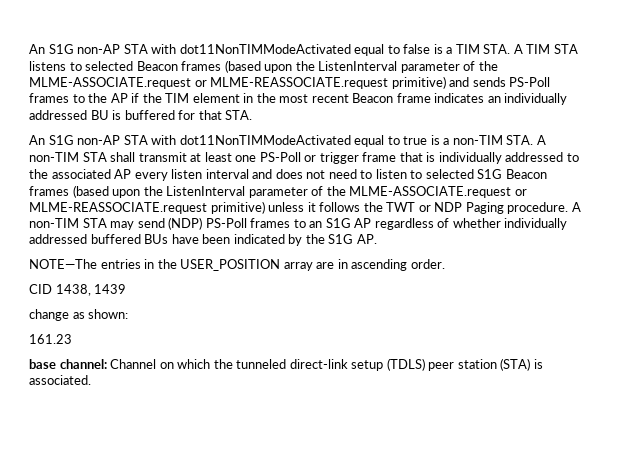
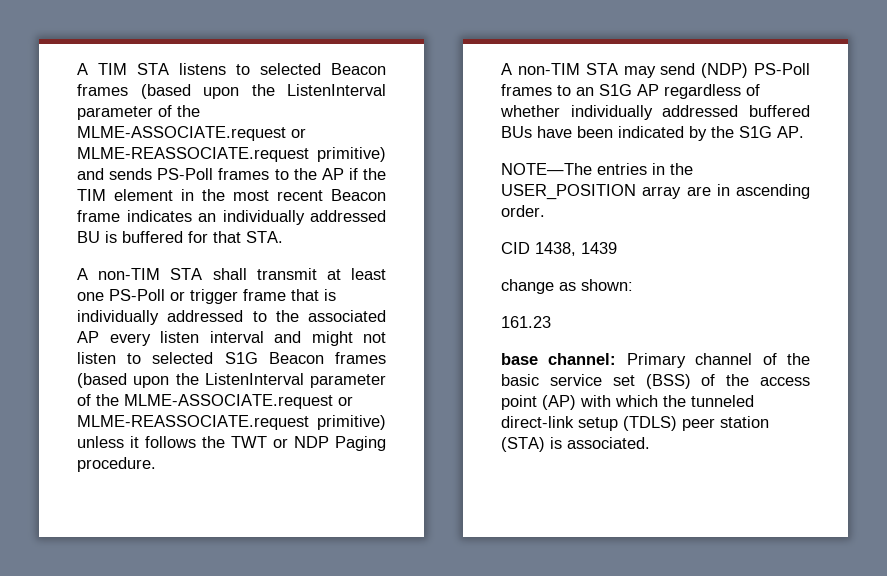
[29,44,511,56] An S1G non-AP STA with dot11NonTIMModeActivated equal to false is a TIM STA. -> (77, 69) none
[29,135,534,147] An S1G non-AP STA with dot11NonTIMModeActivated equal to true is a non-TIM STA. -> (283, 237) none
[275,169,373,179] does not need to -> [311,331,386,346] might not
(569, 208) none -> (156, 464) //
[110,359,174,369] Channel on -> [626,353,810,368] [501,374,810,389] [501,395,611,410] Primary channel of the basic service set (BSS) of the access point (AP) with

